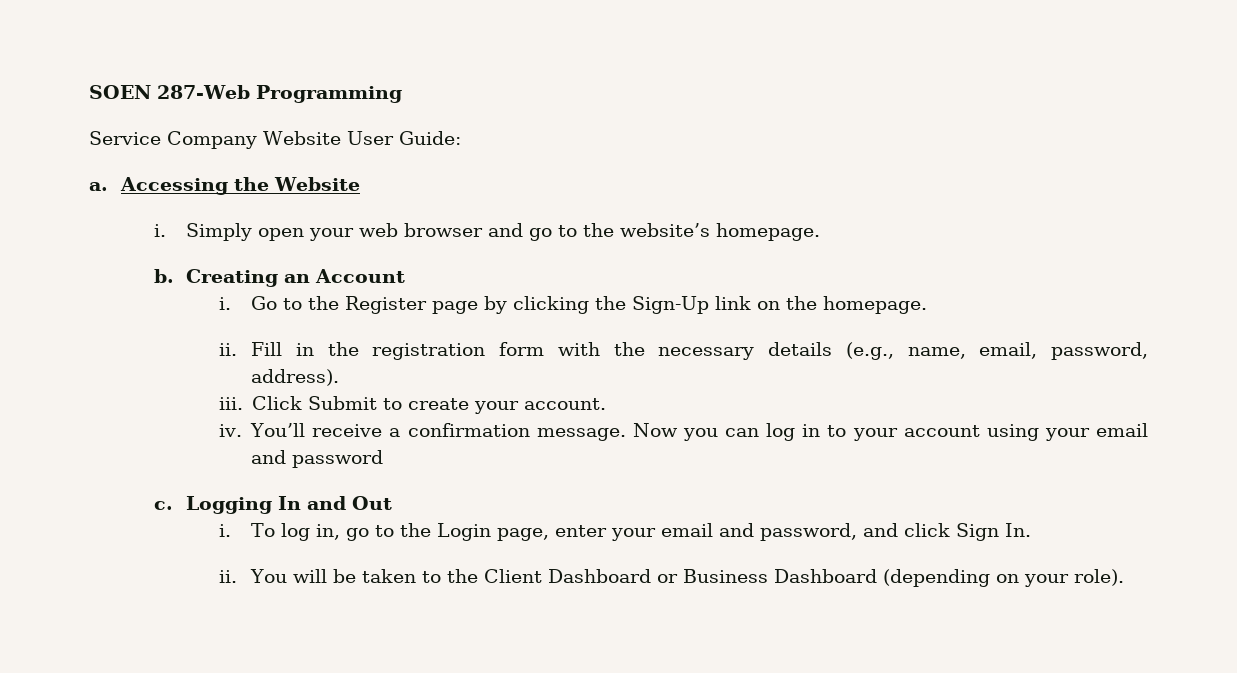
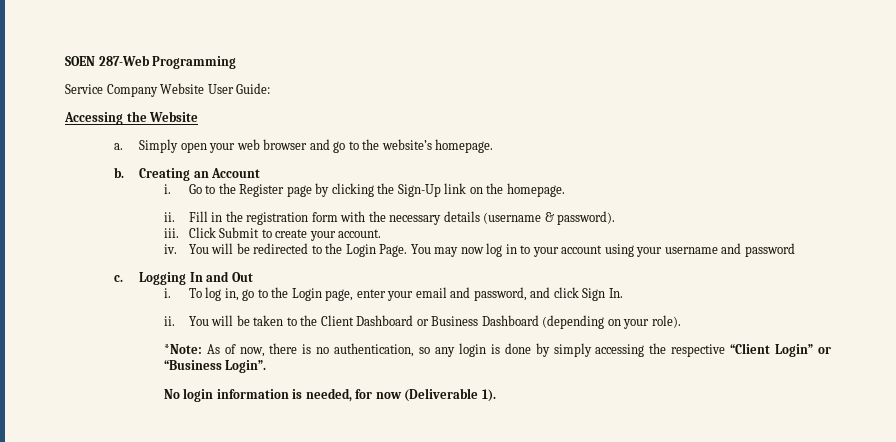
[89,182,108,191] a. -> (271, 88) none
[153,224,166,237] i. -> [114,143,124,150] a.
[845,342,1148,360] [251,369,340,386] (e.g., name, email, password, address). -> [483,211,616,225] (username & password).
[250,423,760,441] You’ll receive a confirmation message. Now you can -> [188,243,484,257] You will be redirected to the Login Page. You may now
[1096,423,1149,437] email -> [664,247,718,254] username
(1125, 577) none -> [163,343,831,357] [163,360,267,373] [163,388,496,402] // *Note: As of now, there is no authentication, so any login is done by simply accessing the respective “Client Login” or “Business Login”. // No login information is needed, for now (Deliverable 1).

